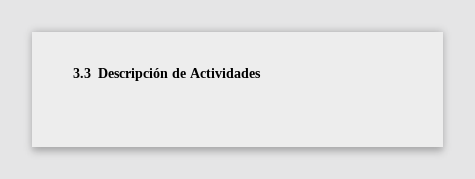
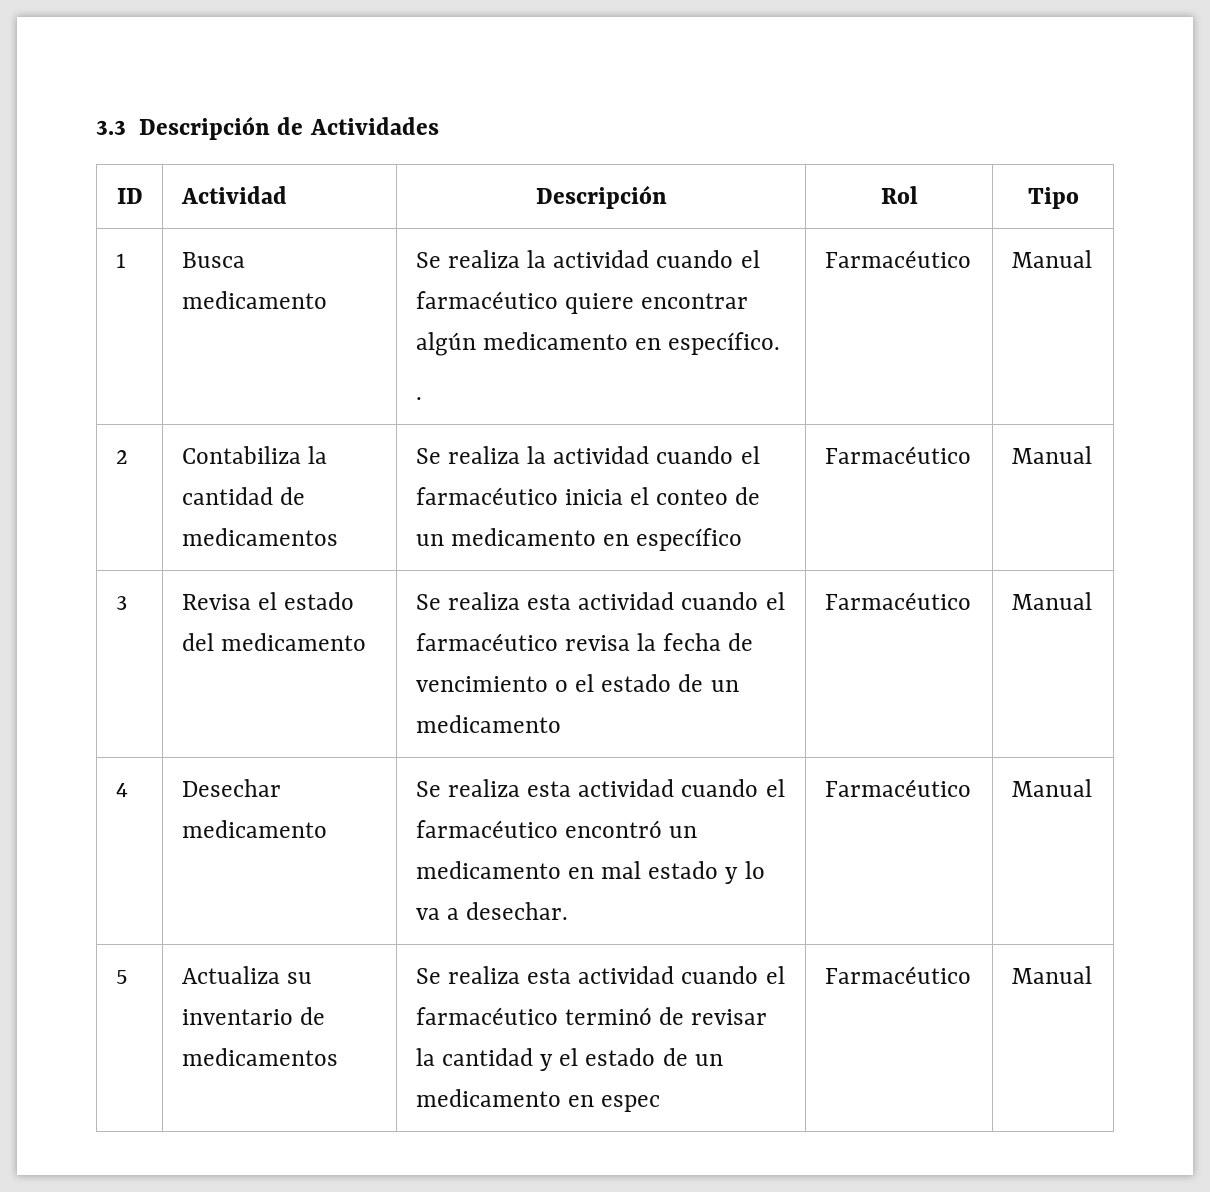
(261, 73) none -> [116,188,143,204] [180,186,287,204] [535,185,667,209] [880,186,918,204] [1027,187,1079,209] [115,253,126,268] [181,252,245,268] [181,291,327,309] [415,250,760,268] [415,291,749,314] [415,332,781,356] [415,397,422,400] [824,250,971,268] [1011,250,1092,268] [115,450,128,464] [181,446,328,464] [181,487,306,505] [181,528,338,546] [415,446,760,464] [415,487,761,505] [415,528,743,551] [824,446,971,464] [1011,446,1092,464] [115,596,127,610] [181,592,355,610] [181,633,367,651] [415,592,785,610] [415,633,754,651] [415,674,739,692] [415,715,561,733] [824,592,971,610] [1011,592,1092,610] [115,783,128,797] [181,779,281,797] [181,820,327,838] [415,779,785,797] [415,820,698,838] [415,861,765,884] [415,902,569,920] [824,779,971,797] [1011,779,1092,797] [115,970,128,984] [181,966,313,984] [181,1007,326,1025] [181,1048,338,1066] [415,966,785,984] [415,1007,768,1025] [415,1048,723,1071] [415,1089,661,1112] [824,966,971,984] [1011,966,1092,984] // ID | Actividad | Descripción | Rol | Tipo // 1 | Busca medicamento | Se realiza la actividad cuando el farmacéutico quiere encontrar algún medicamento en específico. // . | Farmacéutico | Manual // 2 | Contabiliza la cantidad de medicamentos | Se realiza la actividad cuando el farmacéutico inicia el conteo de un medicamento en específico | Farmacéutico | Manual // 3 | Revisa el estado del medicamento | Se realiza esta actividad cuando el farmacéutico revisa la fecha de vencimiento o el estado de un medicamento | Farmacéutico | Manual // 4 | Desechar medicamento | Se realiza esta actividad cuando el farmacéutico encontró un medicamento en mal estado y lo va a desechar. | Farmacéutico | Manual // 5 | Actualiza su inventario de medicamentos | Se realiza esta actividad cuando el farmacéutico terminó de revisar la cantidad y el estado de un medicamento en espec | Farmacéutico | Manual

